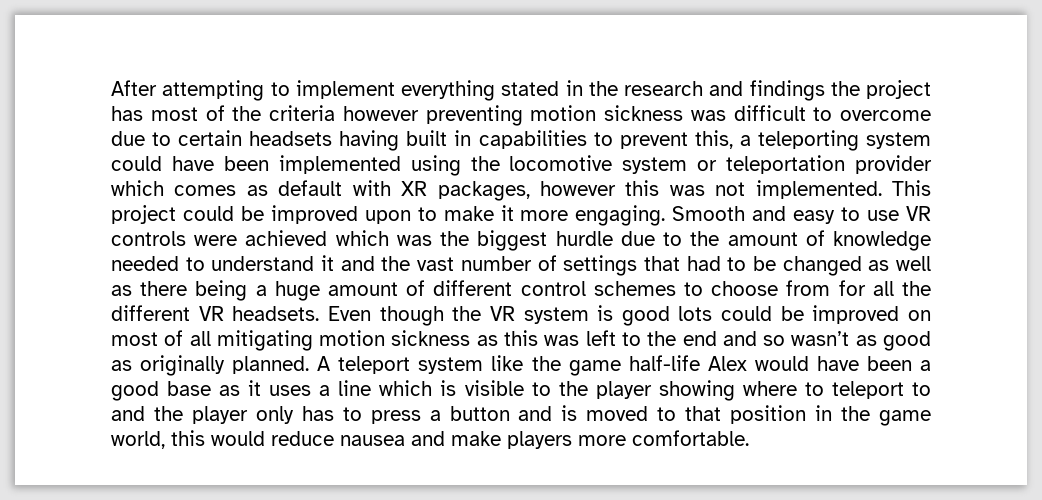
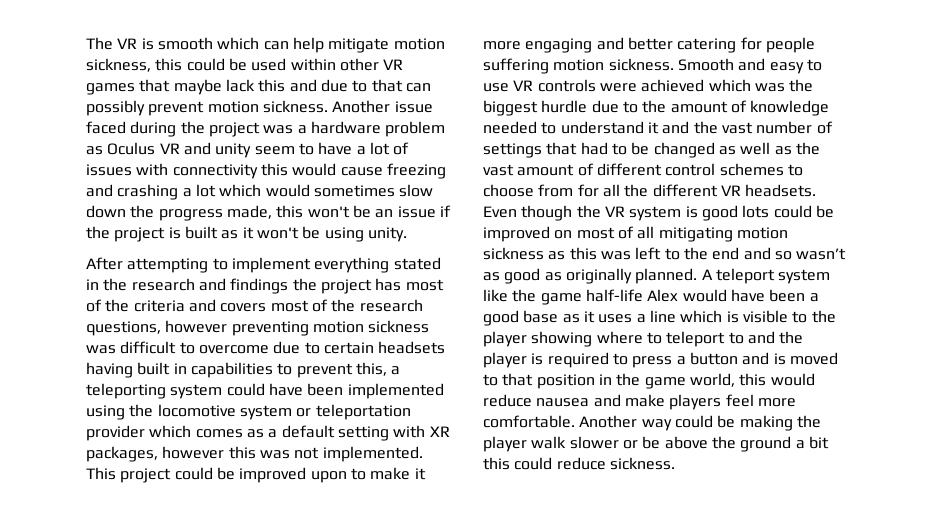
(111, 88) none -> [86,37,445,53] [86,58,404,72] [86,79,431,95] [86,100,433,116] [86,121,446,137] [86,142,410,158] [86,163,446,179] [86,184,434,200] [86,205,451,221] [86,226,407,242] The VR is smooth which can help mitigate motion sickness, this could be used within other VR games that maybe lack this and due to that can possibly prevent motion sickness. Another issue faced during the project was a hardware problem as Oculus VR and unity seem to have a lot of issues with connectivity this would cause freezing and crashing a lot which would sometimes slow down the progress made, this won't be an issue if the project is built as it won't be using unity. //
(335, 113) none -> [188,299,423,312] [86,321,161,336] and covers most of the research questions,
[278,180,343,196] default -> [268,425,389,441] a default setting
[575,205,666,226] engaging. -> [525,37,815,53] [483,58,674,74] engaging and better catering for people suffering motion sickness.
[140,280,320,301] there being a huge -> [795,142,820,155] [483,164,514,176] the vast
[255,406,334,424] only has -> [531,352,609,368] is required
(572, 440) none -> [725,394,754,407] feel
(749, 438) none -> [579,415,821,431] [483,436,829,452] [483,457,675,470] Another way could be making the player walk slower or be above the ground a bit this could reduce sickness.

